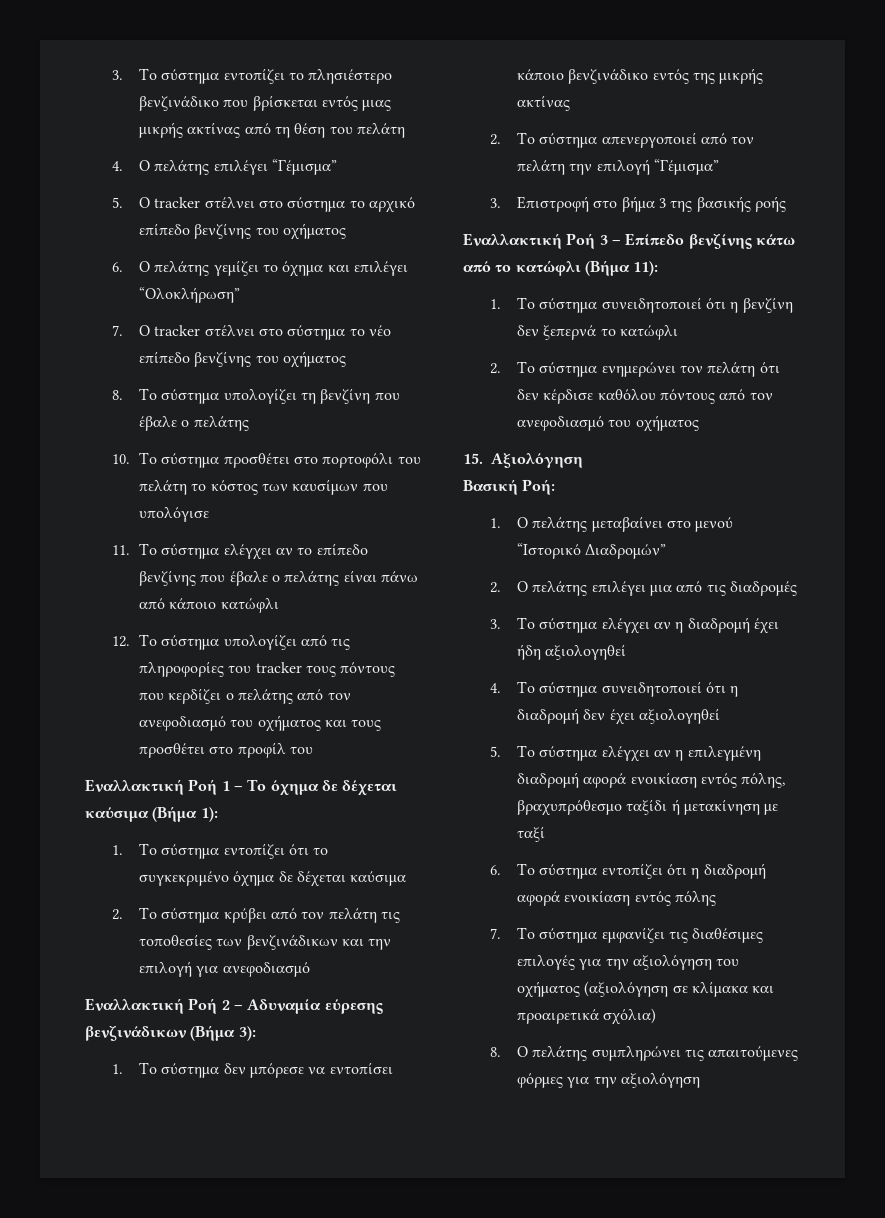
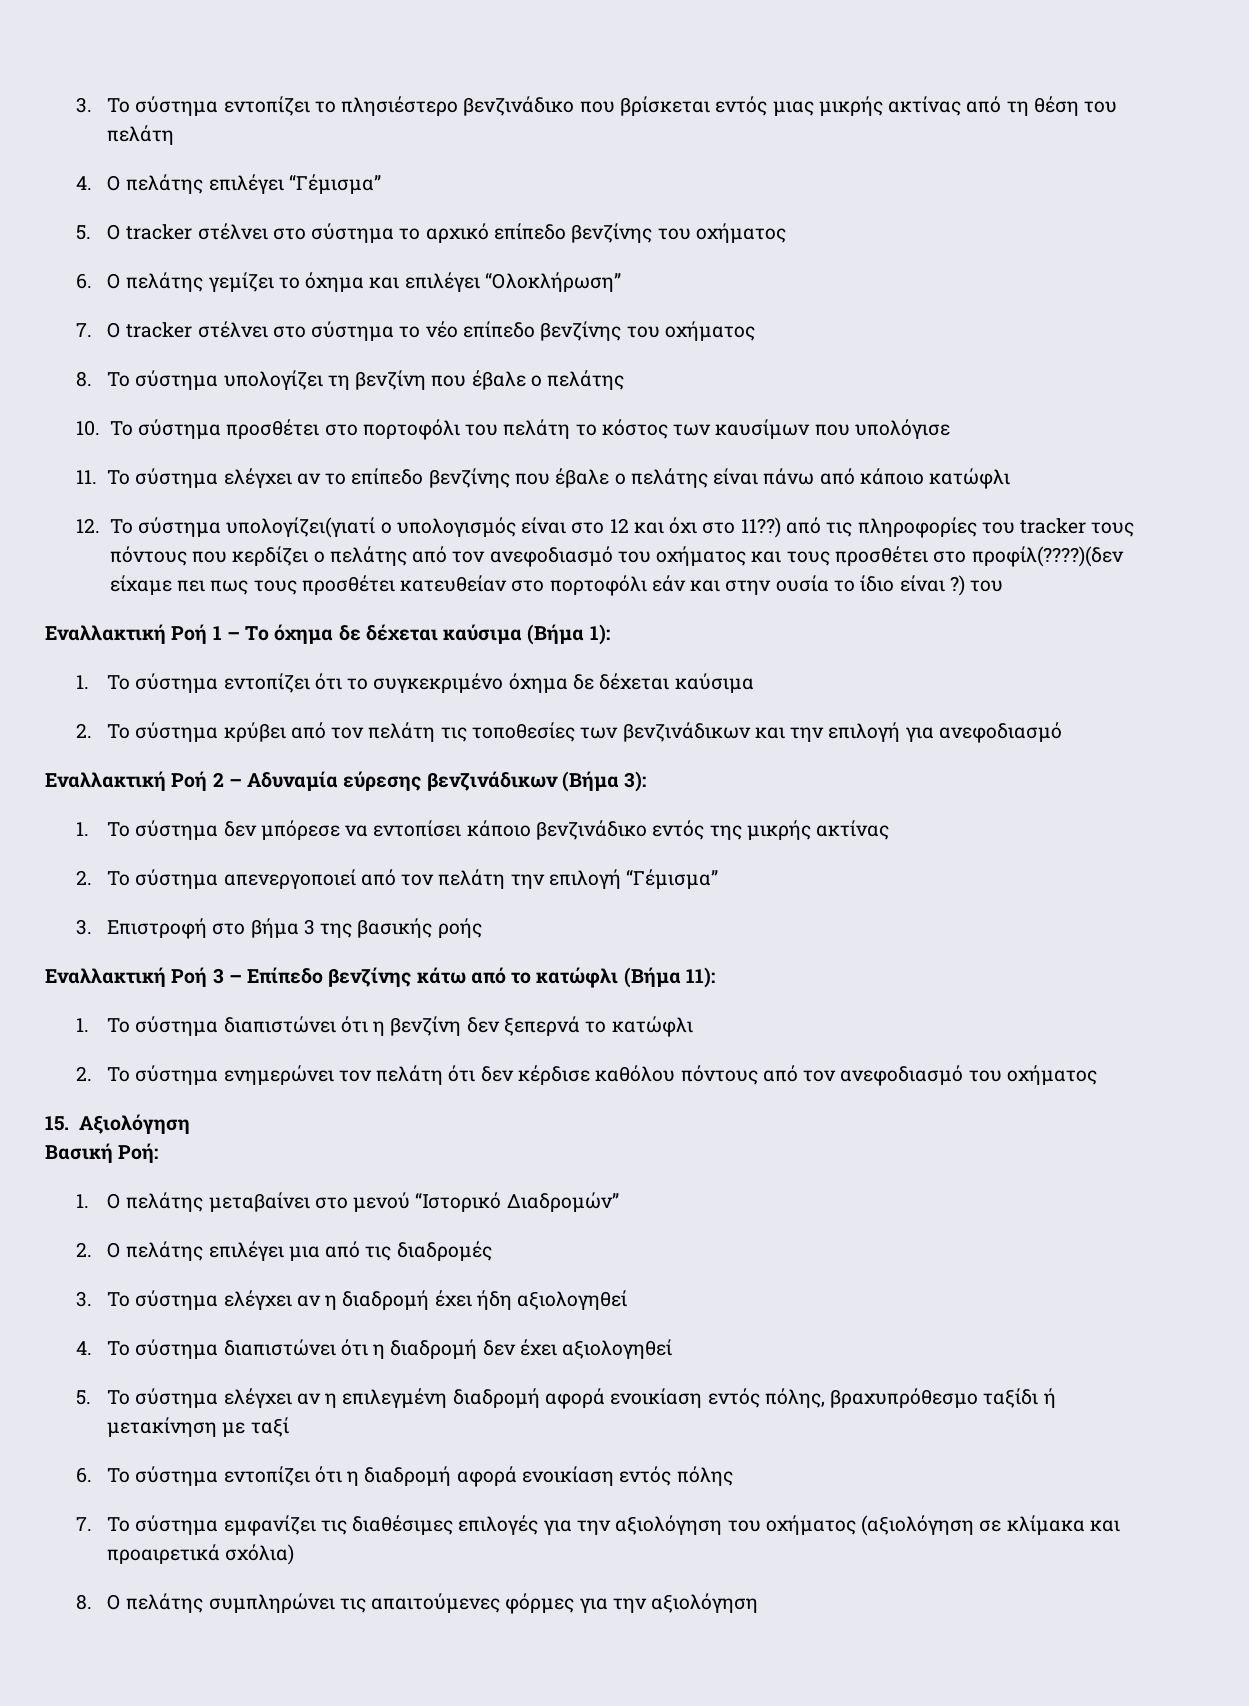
[223,634,297,650] υπολογίζει -> [226,517,781,538] υπολογίζει(γιατί ο υπολογισμός είναι στο 12 και όχι στο 11??)
[237,742,286,758] προφίλ -> [971,546,1124,567] [109,575,965,596] προφίλ(????)(δεν είχαμε πει πως τους προσθέτει κατευθείαν στο πορτοφόλι εάν και στην ουσία το ίδιο είναι ?)
[601,297,702,313] συνειδητοποιεί -> [223,1016,336,1033] διαπιστώνει
[601,681,702,697] συνειδητοποιεί -> [223,1339,336,1356] διαπιστώνει

